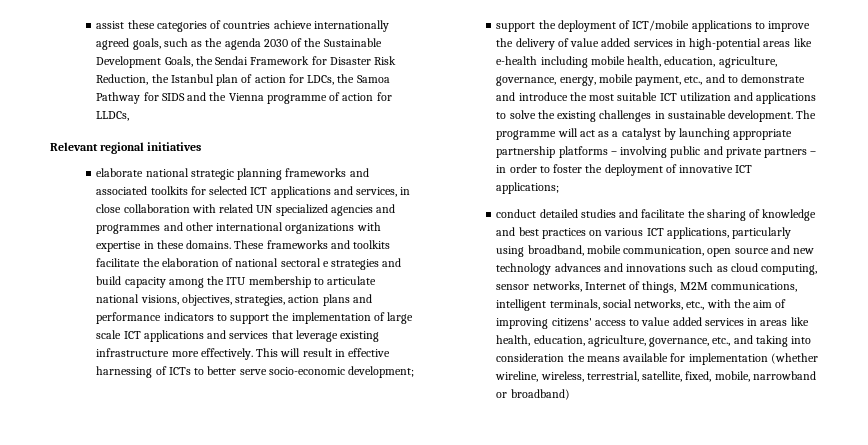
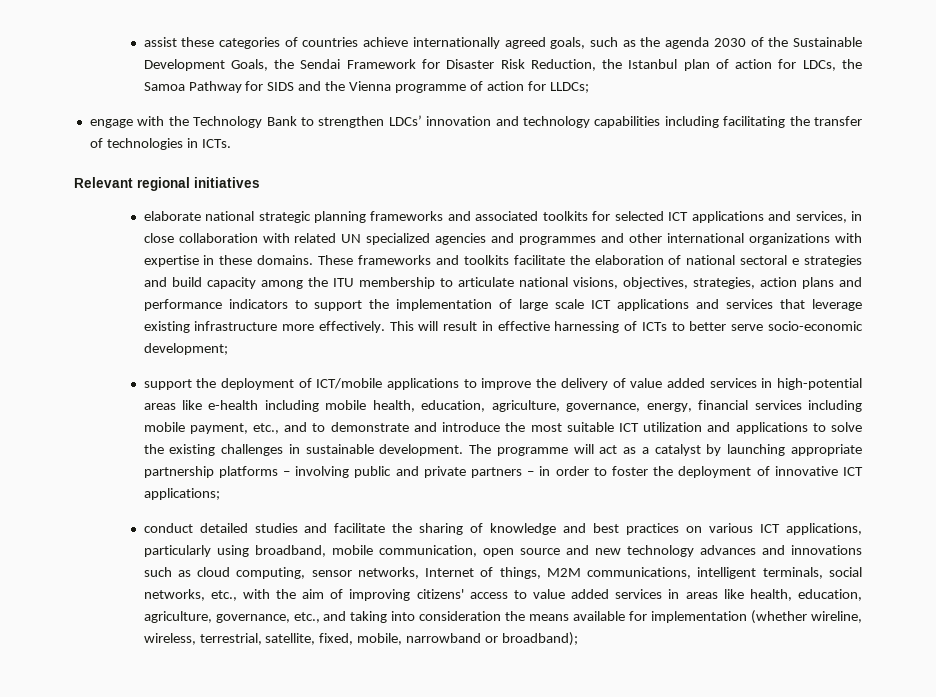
[96,111,130,121] LLDCs, -> [549,82,589,93] [89,115,862,128] [89,138,231,150] LLDCs; // engage with the Technology Bank to strengthen LDCs’ innovation and technology capabilities including facilitating the transfer of technologies in ICTs.
(596, 81) none -> [698,400,862,412] financial services including
[510,389,570,400] broadband) -> [501,632,578,646] broadband);

